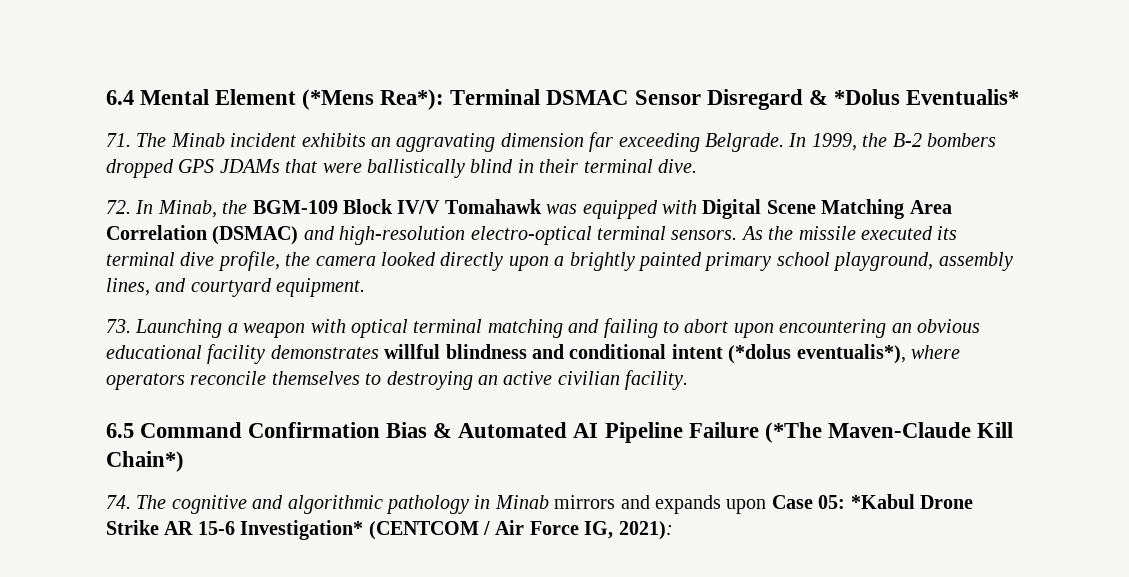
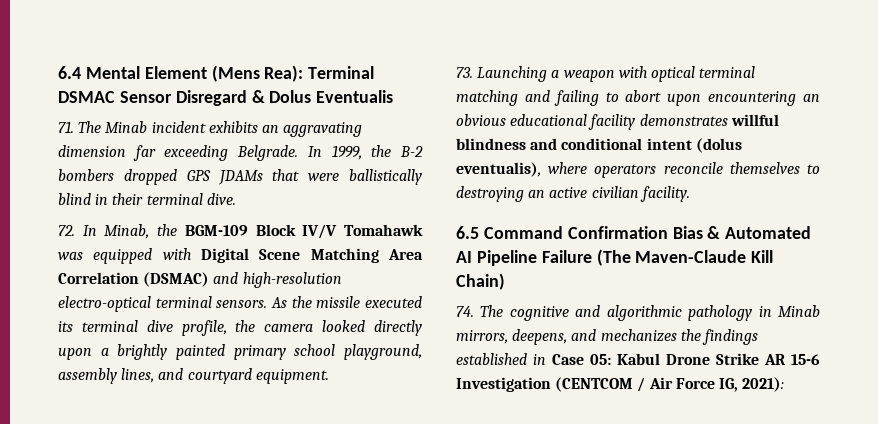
[302,89,445,110] (*Mens Rea*): -> [211,65,304,82] (Mens Rea):
[833,89,1019,105] *Dolus Eventualis* -> [269,90,394,103] Dolus Eventualis
[728,344,906,364] (*dolus eventualis*), -> [695,138,742,153] [456,162,541,177] (dolus eventualis),
[764,422,822,443] (*The -> [596,249,631,266] (The
[106,451,184,472] Chain*) -> [456,273,505,290] Chain)
[554,495,767,514] mirrors and expands upon -> [456,329,758,345] [456,353,546,365] mirrors, deepens, and mechanizes the findings established in
[850,494,915,509] *Kabul -> [617,353,660,365] Kabul
[240,520,364,540] Investigation* -> [456,377,551,392] Investigation

